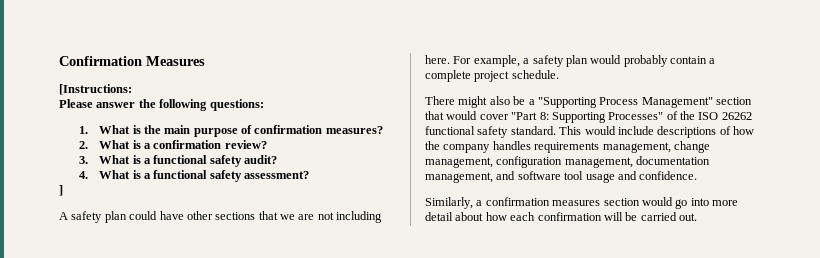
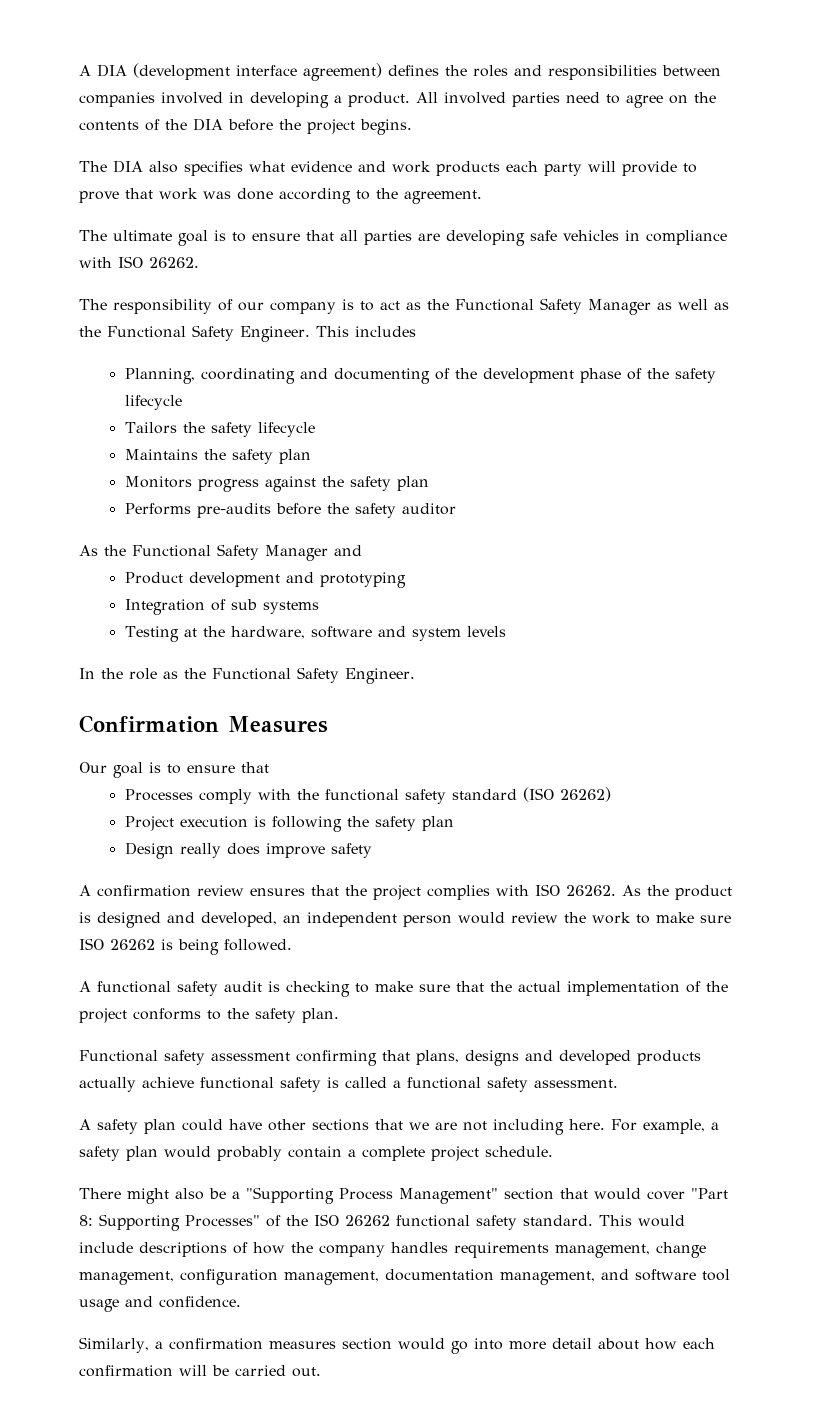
[59,56,205,66] [59,84,132,95] [59,99,264,111] [79,125,383,137] [79,140,267,149] [79,155,278,167] [79,170,310,182] [59,185,63,196] Confirmation Measures // [Instructions: // Please answer the following questions: // 1. What is the main purpose of confirmation measures? // 2. What is a confirmation review? // 3. What is a functional safety audit? // 4. What is a functional safety assessment? // ] -> [79,63,721,81] [79,92,716,108] [79,118,412,135] [79,160,697,176] [79,188,482,204] [79,230,727,246] [79,256,199,268] [79,298,729,315] [79,325,416,342] [124,368,716,384] [124,395,182,410] [124,422,315,437] [124,449,311,464] [124,476,429,492] [124,503,456,518] [79,544,362,561] [124,572,406,588] [124,599,319,615] [124,626,506,642] [79,667,415,684] [79,715,328,733] [79,762,269,778] [124,787,611,804] [124,816,454,832] [124,842,372,859] [79,884,732,900] [79,912,731,928] [79,938,292,955] [79,981,728,997] [79,1008,339,1023] [79,1050,701,1066] [79,1077,618,1092] A DIA (development interface agreement) defines the roles and responsibilities between companies involved in developing a product. All involved parties need to agree on the contents of the DIA before the project begins. // The DIA also specifies what evidence and work products each party will provide to prove that work was done according to the agreement. // The ultimate goal is to ensure that all parties are developing safe vehicles in compliance with ISO 26262. // The responsibility of our company is to act as the Functional Safety Manager as well as the Functional Safety Engineer. This includes // Planning, coordinating and documenting of the development phase of the safety lifecycle // Tailors the safety lifecycle // Maintains the safety plan // Monitors progress against the safety plan // Performs pre-audits before the safety auditor // As the Functional Safety Manager and // Product development and prototyping // Integration of sub systems // Testing at the hardware, software and system levels // In the role as the Functional Safety Engineer. // Confirmation Measures // Our goal is to ensure that // Processes comply with the functional safety standard (ISO 26262) // Project execution is following the safety plan // Design really does improve safety // A confirmation review ensures that the project complies with ISO 26262. As the product is designed and developed, an independent person would review the work to make sure ISO 26262 is being followed. // A functional safety audit is checking to make sure that the actual implementation of the project conforms to the safety plan. // Functional safety assessment confirming that plans, designs and developed products actually achieve functional safety is called a functional safety assessment.

